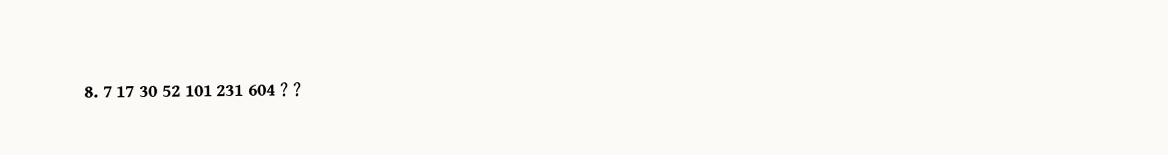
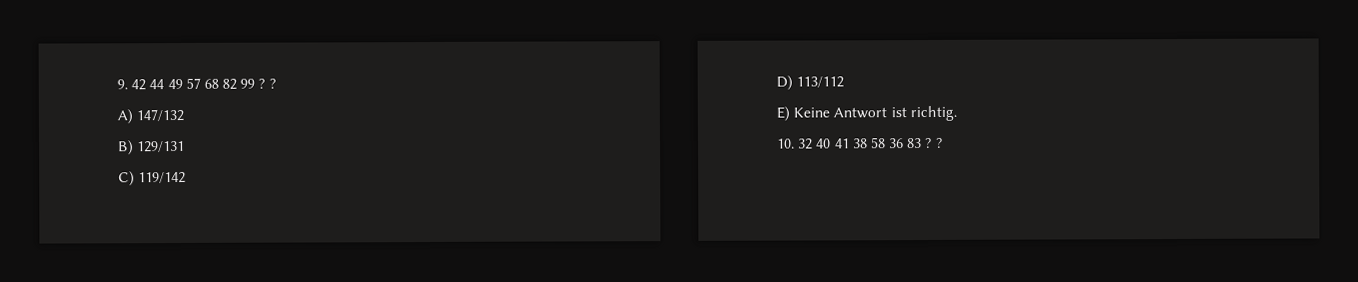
[84,84,277,98] 8. 7 17 30 52 101 231 604 -> [117,77,276,91] [117,108,185,125] [117,140,186,156] [118,171,187,187] [776,75,845,91] [776,105,957,122] [776,137,923,150] 9. 42 44 49 57 68 82 99 ? ? // A) 147/132 // B) 129/131 // C) 119/142 // D) 113/112 // E) Keine Antwort ist richtig. // 10. 32 40 41 38 58 36 83

